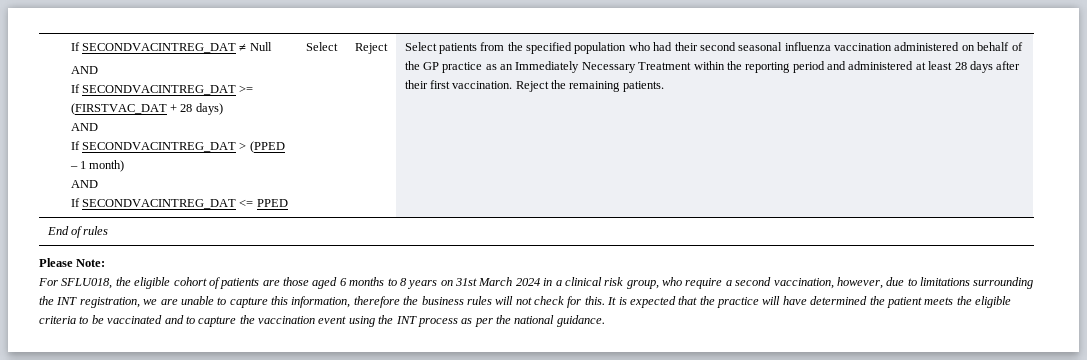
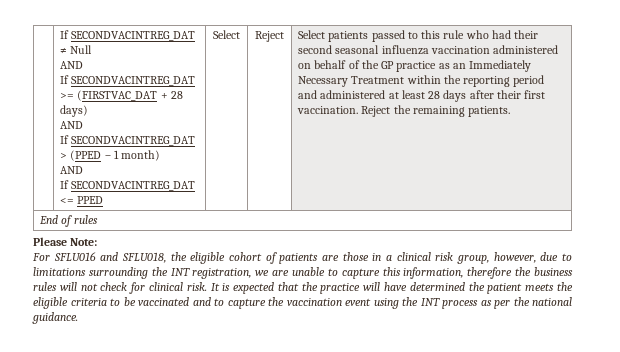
[480,42,627,54] from the specified population -> [371,30,465,42] passed to this rule
(58, 282) none -> [53,252,119,261] SFLU016 and
[312,277,540,289] aged 6 months to 8 years on 31st March 2024 -> (369, 256) none
[662,277,834,289] who require a second vaccination, -> (490, 259) none
[584,296,605,305] this. -> [148,282,207,291] clinical risk.

